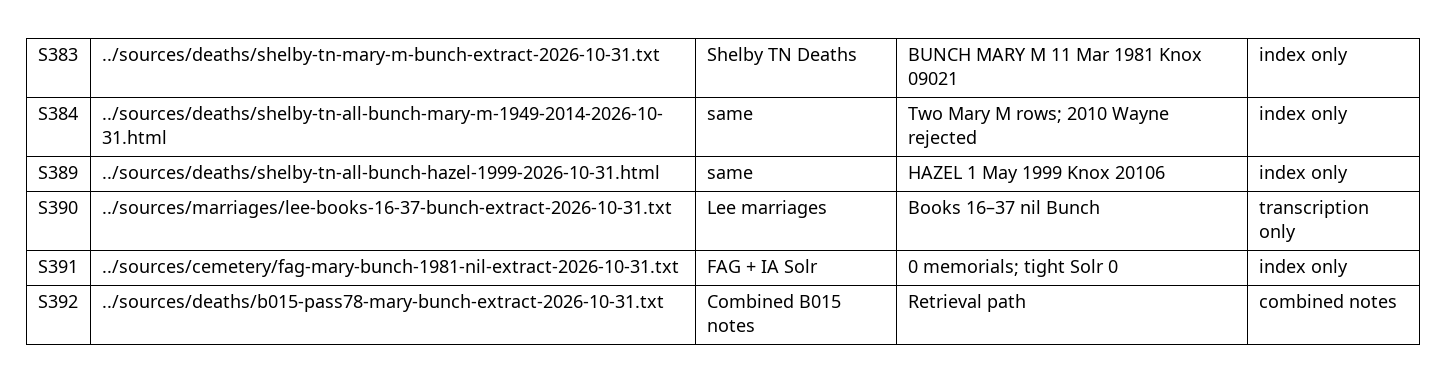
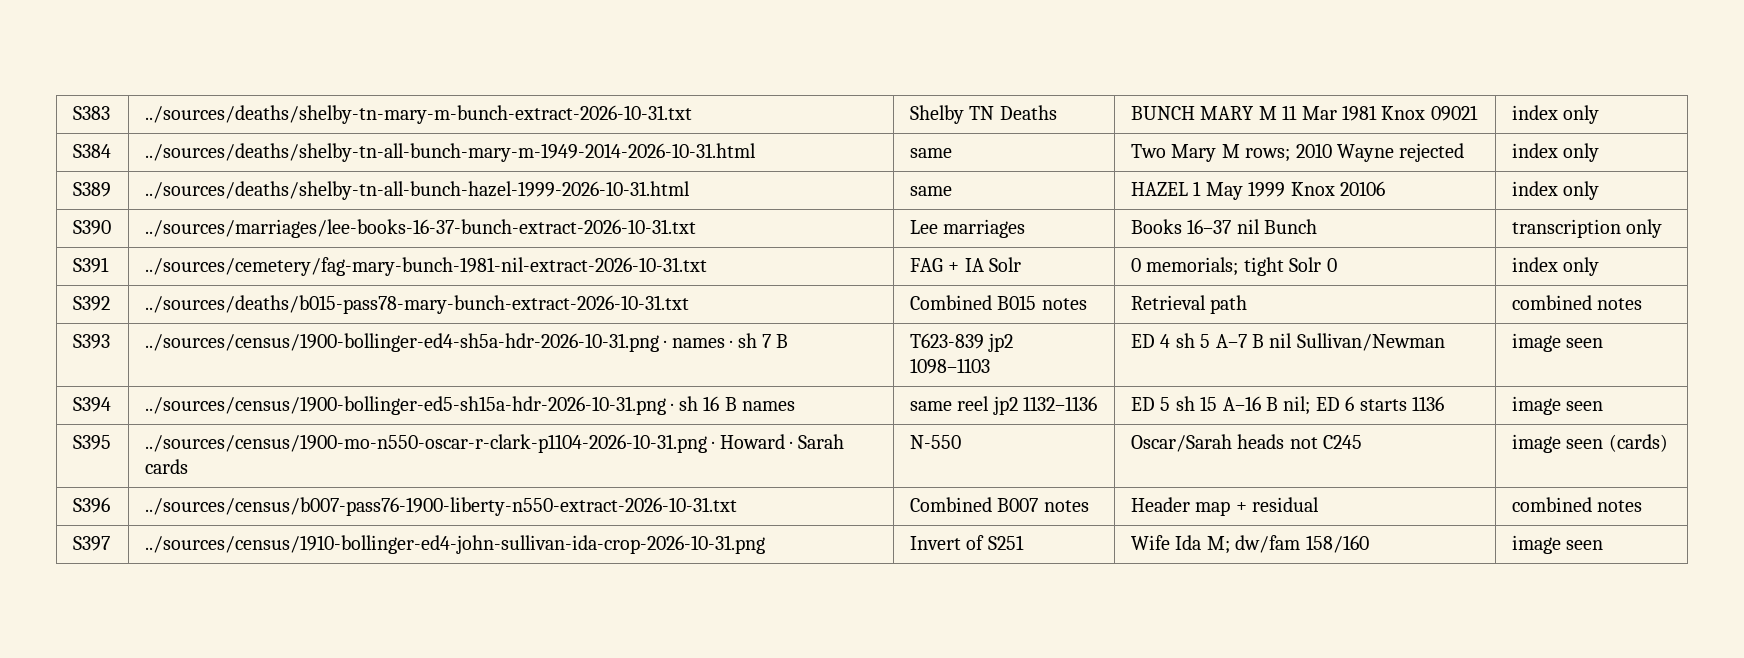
(1397, 302) none -> [72,334,110,349] [144,333,789,352] [909,333,1014,352] [909,358,990,374] [1130,333,1445,351] [1511,333,1604,352] [72,397,111,412] [144,396,795,415] [909,396,1098,415] [1130,396,1444,415] [1511,396,1604,415] [72,435,111,450] [144,434,844,453] [144,459,188,474] [909,435,961,449] [1130,434,1363,452] [1511,434,1668,453] [72,497,110,513] [144,497,737,516] [909,497,1089,512] [1130,497,1320,516] [1511,497,1643,512] [72,536,110,551] [144,535,765,554] [909,535,1024,550] [1130,535,1369,554] [1511,535,1604,554] // S393 | ../sources/census/1900-bollinger-ed4-sh5a-hdr-2026-10-31.png · names · sh 7 B | T623-839 jp2 1098–1103 | ED 4 sh 5 A–7 B nil Sullivan/Newman | image seen // S394 | ../sources/census/1900-bollinger-ed5-sh15a-hdr-2026-10-31.png · sh 16 B names | same reel jp2 1132–1136 | ED 5 sh 15 A–16 B nil; ED 6 starts 1136 | image seen // S395 | ../sources/census/1900-mo-n550-oscar-r-clark-p1104-2026-10-31.png · Howard · Sarah cards | N-550 | Oscar/Sarah heads not C245 | image seen (cards) // S396 | ../sources/census/b007-pass76-1900-liberty-n550-extract-2026-10-31.txt | Combined B007 notes | Header map + residual | combined notes // S397 | ../sources/census/1910-bollinger-ed4-john-sullivan-ida-crop-2026-10-31.png | Invert of S251 | Wife Ida M; dw/fam 158/160 | image seen

